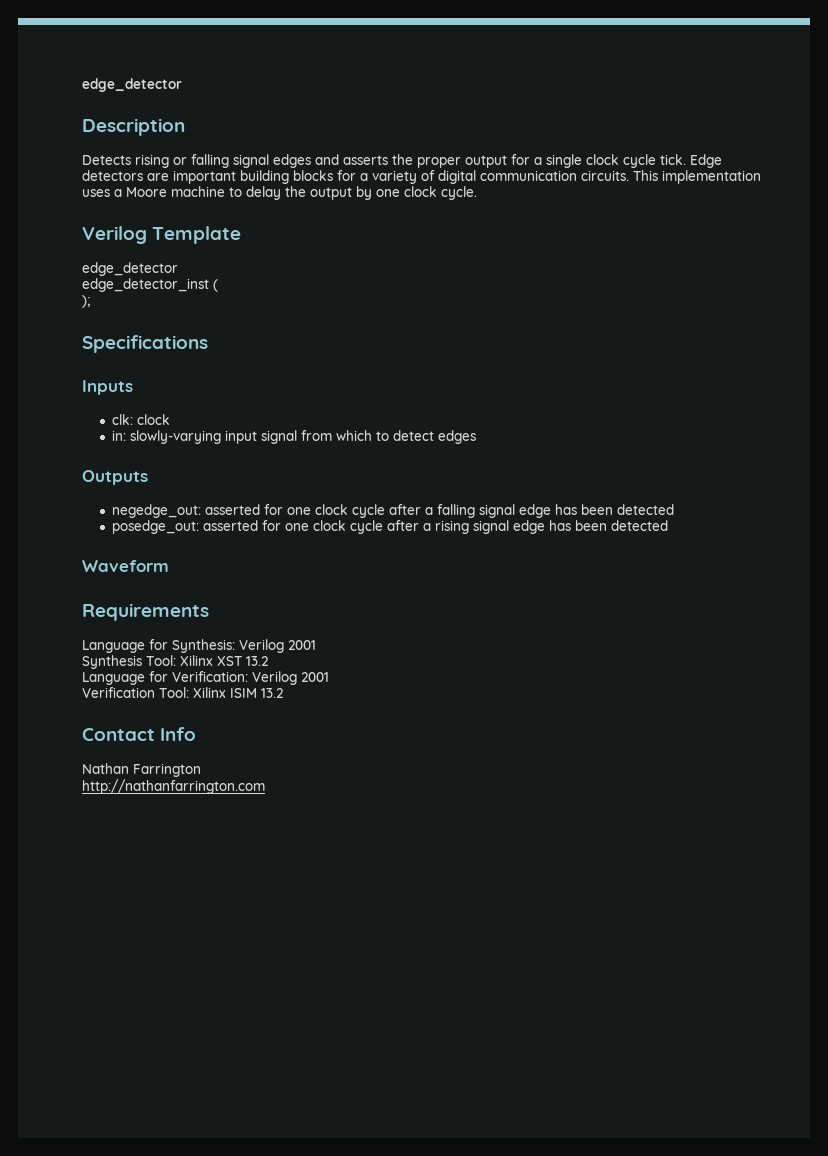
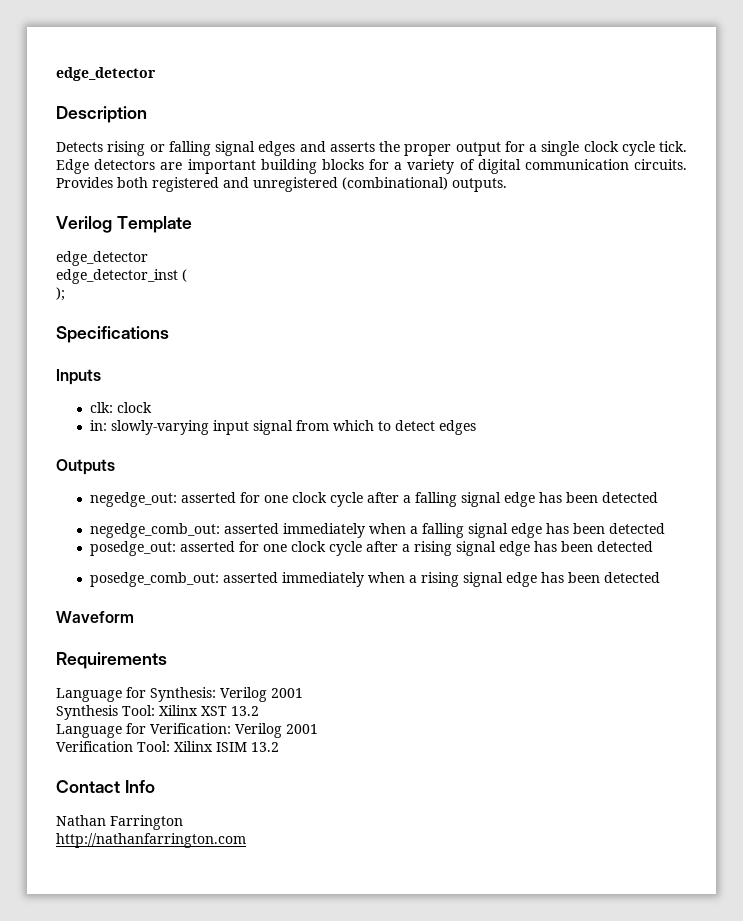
[633,170,761,184] [82,186,477,200] This implementation uses a Moore machine to delay the output by one clock cycle. -> [56,177,507,192] Provides both registered and unregistered (combinational) outputs.
(675, 509) none -> [89,523,665,538] // negedge_comb_out: asserted immediately when a falling signal edge has been detected
(669, 525) none -> [89,572,660,587] // posedge_comb_out: asserted immediately when a rising signal edge has been detected

